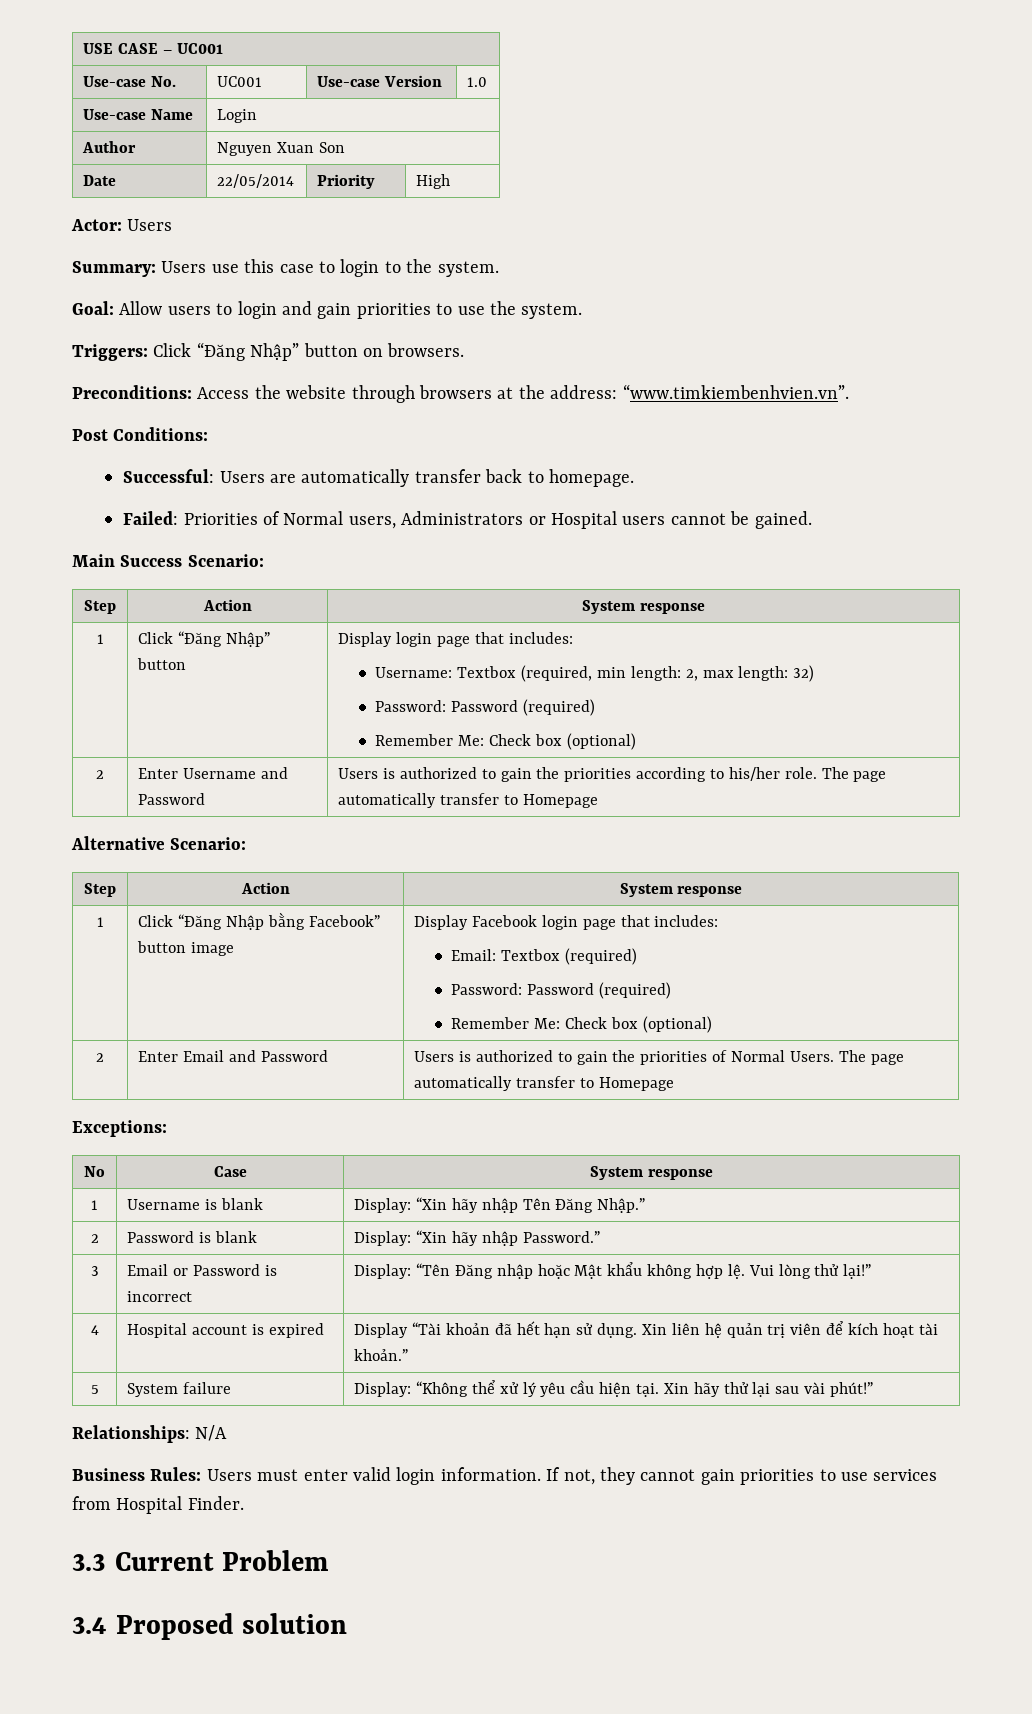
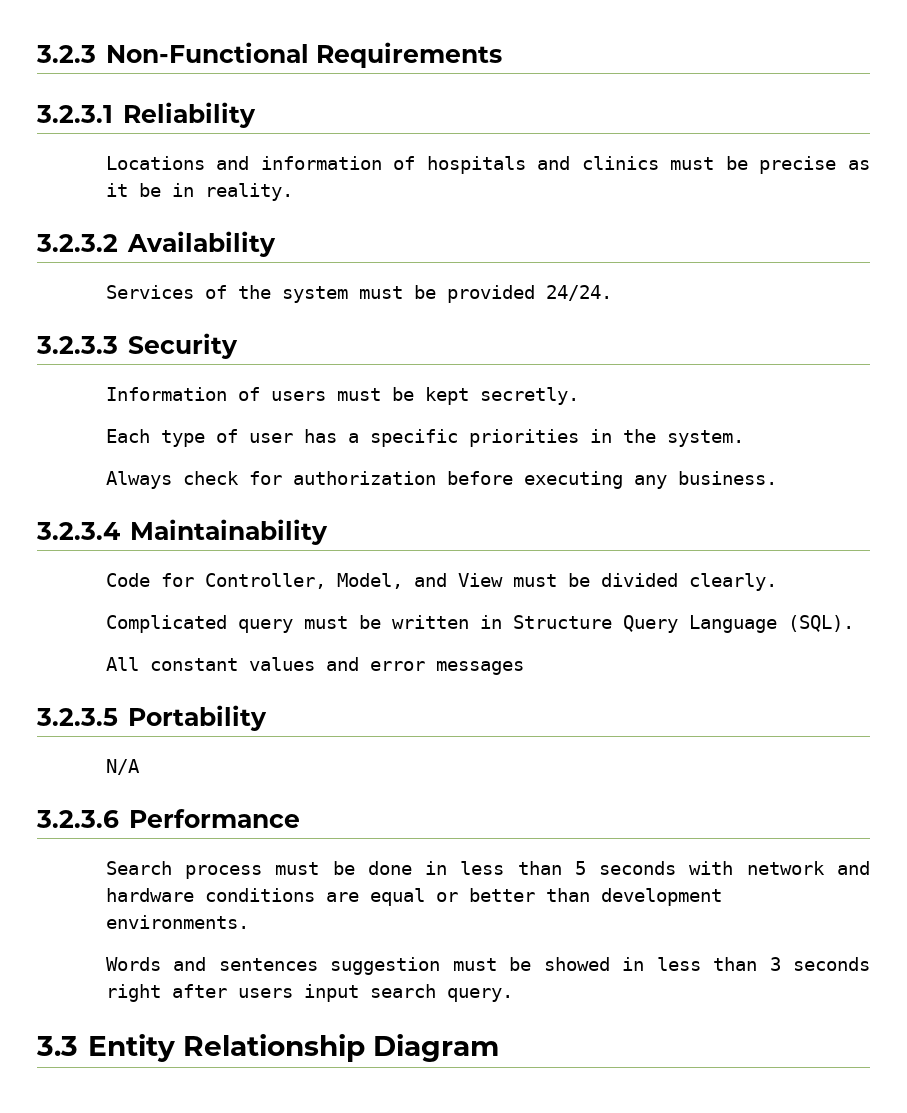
[83,43,223,54] [83,76,176,87] [217,76,263,87] [317,75,442,87] [467,77,488,87] [83,109,193,120] [217,109,258,123] [82,141,137,153] [217,142,345,156] [83,175,117,186] [217,174,295,188] [317,174,376,189] [416,174,451,189] [71,219,173,231] [72,259,499,277] [72,301,583,319] [72,342,465,361] [72,384,849,403] [72,427,209,441] [123,469,635,487] [123,511,812,529] [72,554,264,567] [84,600,116,614] [202,599,252,611] [582,600,705,614] [96,634,104,644] [138,631,270,647] [137,658,187,670] [338,632,573,647] [375,665,815,682] [375,699,596,716] [375,733,636,750] [96,770,104,779] [138,767,288,779] [138,793,206,805] [338,767,887,782] [338,793,598,808] [71,836,247,850] [84,883,116,897] [240,882,290,894] [619,883,743,897] [96,917,104,927] [138,912,380,930] [137,941,234,956] [414,915,719,930] [451,948,638,965] [451,982,672,999] [451,1016,712,1033] [96,1053,104,1062] [138,1050,328,1062] [414,1050,904,1065] [414,1076,674,1091] [72,1120,167,1137] [84,1166,105,1177] [213,1166,247,1177] [590,1166,713,1180] [91,1200,98,1210] [127,1198,263,1210] [354,1197,646,1213] [90,1234,99,1243] [127,1231,257,1243] [354,1230,600,1246] [90,1266,99,1276] [127,1264,277,1276] [127,1291,193,1302] [354,1262,872,1279] [90,1325,99,1335] [127,1323,324,1338] [354,1321,938,1338] [354,1349,409,1361] [90,1385,99,1394] [127,1382,231,1397] [354,1380,873,1397] [72,1425,228,1443] [72,1467,938,1485] [72,1496,244,1514] [72,1550,329,1571] [72,1613,348,1640] USE CASE – UC001 // Use-case No. | UC001 | Use-case Version | 1.0 // Use-case Name | Login // Author | Nguyen Xuan Son // Date | 22/05/2014 | Priority | High // Actor: Users // Summary: Users use this case to login to the system. // Goal: Allow users to login and gain priorities to use the system. // Triggers: Click “Đăng Nhập” button on browsers. // Preconditions: Access the website through browsers at the address: “www.timkiembenhvien.vn”. // Post Conditions: // Successful: Users are automatically transfer back to homepage. // Failed: Priorities of Normal users, Administrators or Hospital users cannot be gained. // Main Success Scenario: // Step | Action | System response // 1 | Click “Đăng Nhập” button | Display login page that includes: // Username: Textbox (required, min length: 2, max length: 32) // Password: Password (required) // Remember Me: Check box (optional) // 2 | Enter Username and Password | Users is authorized to gain the priorities according to his/her role. The page automatically transfer to Homepage // Alternative Scenario: // Step | Action | System response // 1 | Click “Đăng Nhập bằng Facebook” button image | Display Facebook login page that includes: // Email: Textbox (required) // Password: Password (required) // Remember Me: Check box (optional) // 2 | Enter Email and Password | Users is authorized to gain the priorities of Normal Users. The page automatically transfer to Homepage // Exceptions: // No | Case | System response // 1 | Username is blank | Display: “Xin hãy nhập Tên Đăng Nhập.” // 2 | Password is blank | Display: “Xin hãy nhập Password.” // 3 | Email or Password is incorrect | Display: “Tên Đăng nhập hoặc Mật khẩu không hợp lệ. Vui lòng thử lại!” // 4 | Hospital account is expired | Display “Tài khoản đã hết hạn sử dụng. Xin liên hệ quản trị viên để kích hoạt tài khoản.” // 5 | System failure | Display: “Không thể xử lý yêu cầu hiện tại. Xin hãy thử lại sau vài phút!” // Relationships: N/A // Business Rules: Users must enter valid login information. If not, they cannot gain priorities to use services from Hospital Finder. // 3.3 Current Problem // 3.4 Proposed solution -> [36,42,502,68] [36,102,256,128] [105,156,870,174] [105,183,293,201] [36,231,276,257] [105,285,612,303] [36,333,238,359] [105,387,579,405] [105,429,744,447] [105,471,777,489] [36,519,328,545] [105,573,777,591] [105,615,854,633] [105,657,524,675] [36,705,267,731] [105,759,140,775] [36,809,300,828] [105,861,870,879] [105,888,722,906] [105,915,249,929] [105,957,870,975] [105,984,513,1002] [36,1034,499,1062] 3.2.3 Non-Functional Requirements // 3.2.3.1 Reliability // Locations and information of hospitals and clinics must be precise as it be in reality. // 3.2.3.2 Availability // Services of the system must be provided 24/24. // 3.2.3.3 Security // Information of users must be kept secretly. // Each type of user has a specific priorities in the system. // Always check for authorization before executing any business. // 3.2.3.4 Maintainability // Code for Controller, Model, and View must be divided clearly. // Complicated query must be written in Structure Query Language (SQL). // All constant values and error messages // 3.2.3.5 Portability // N/A // 3.2.3.6 Performance // Search process must be done in less than 5 seconds with network and hardware conditions are equal or better than development environments. // Words and sentences suggestion must be showed in less than 3 seconds right after users input search query. // 3.3 Entity Relationship Diagram

